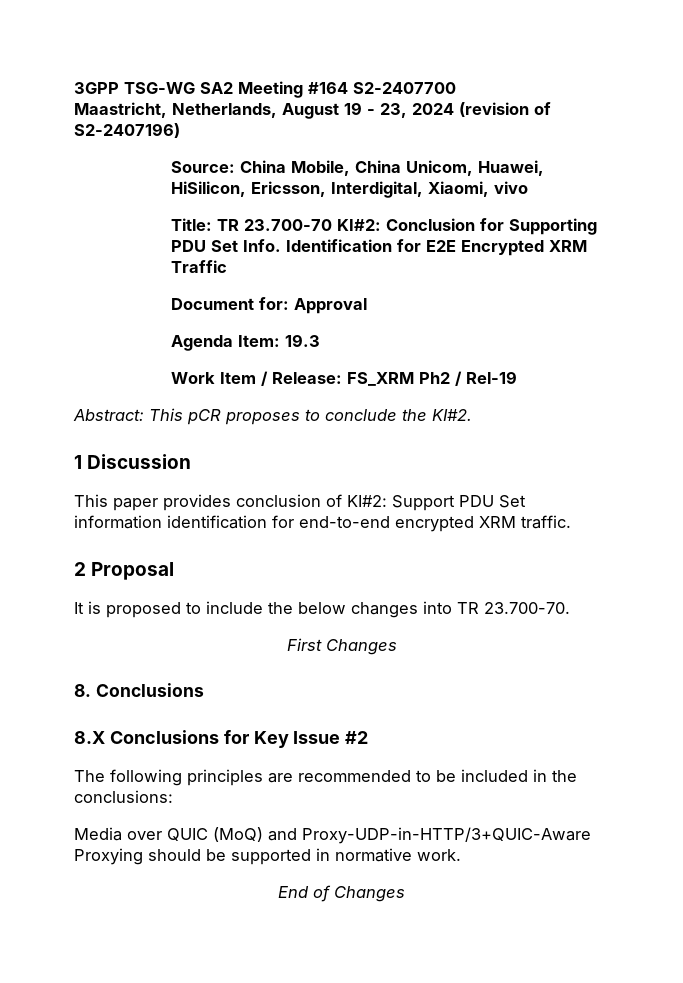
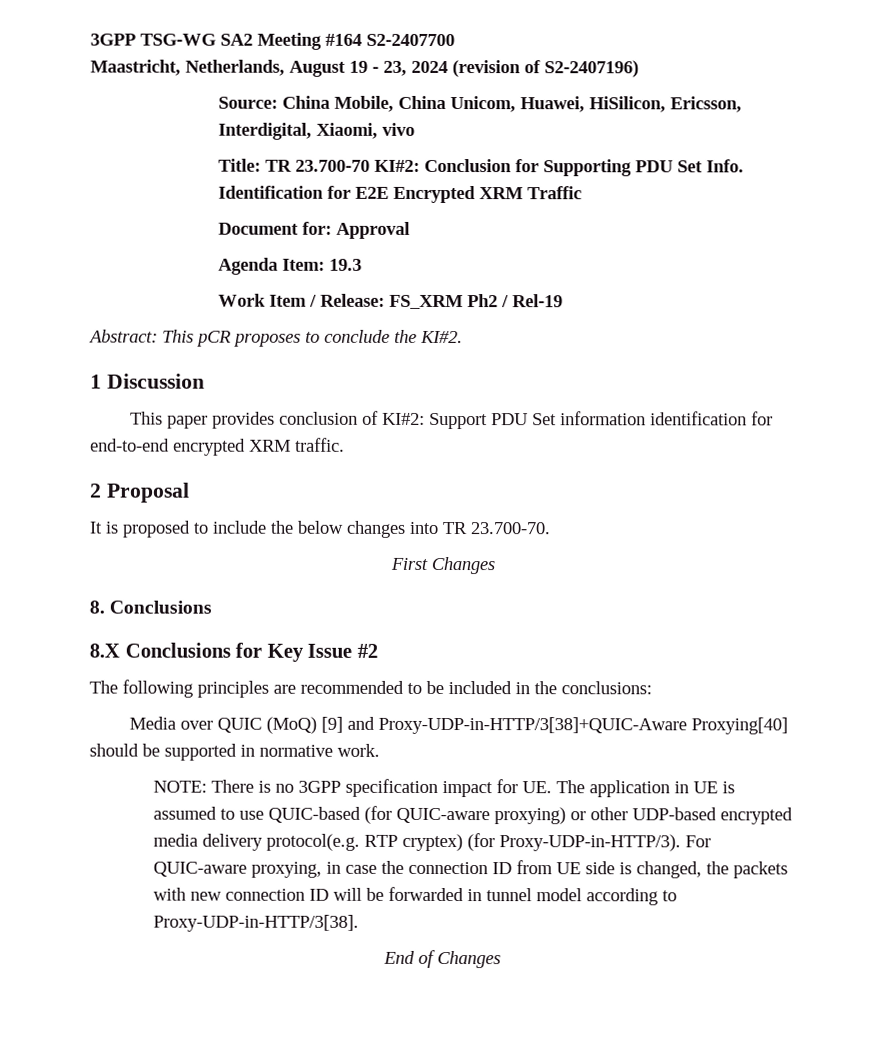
[268,827,591,844] [74,848,143,865] and Proxy-UDP-in-HTTP/3+QUIC-Aware Proxying -> [321,716,789,735] [9] and Proxy-UDP-in-HTTP/3[38]+QUIC-Aware Proxying[40]
(461, 855) none -> [153,778,736,798] [153,805,794,825] [153,833,712,852] [153,860,789,879] [153,886,678,906] [153,914,360,932] // NOTE: There is no 3GPP specification impact for UE. The application in UE is assumed to use QUIC-based (for QUIC-aware proxying) or other UDP-based encrypted media delivery protocol(e.g. RTP cryptex) (for Proxy-UDP-in-HTTP/3). For QUIC-aware proxying, in case the connection ID from UE side is changed, the packets with new connection ID will be forwarded in tunnel model according to Proxy-UDP-in-HTTP/3[38].

